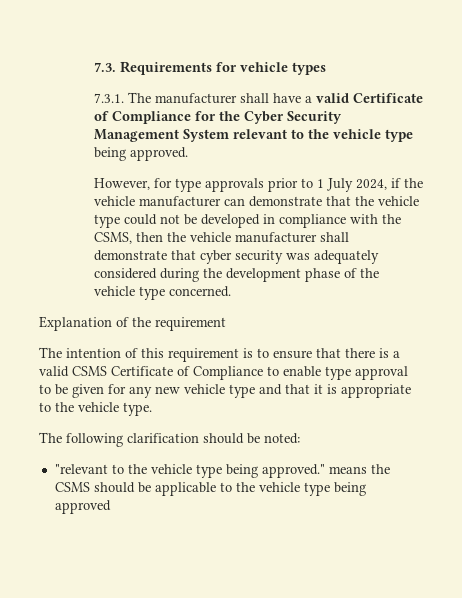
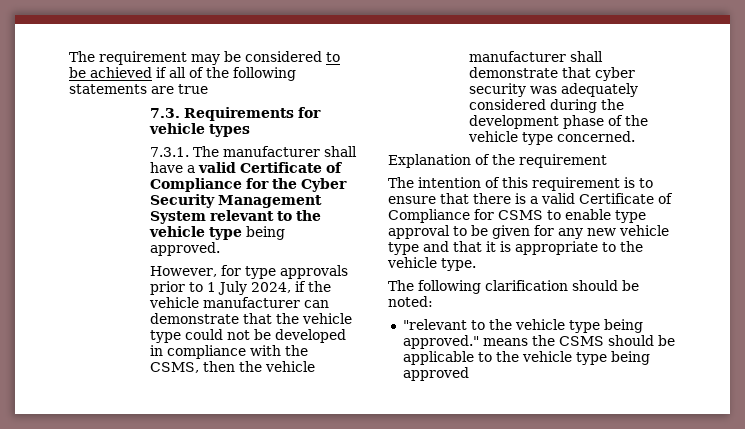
(93, 67) none -> [69,51,340,65] [69,67,296,81] [69,84,208,94] The requirement may be considered to be achieved if all of the following statements are true //
[72,366,263,380] CSMS Certificate of Compliance -> [579,193,673,204] [388,209,543,223] Certificate of Compliance for CSMS

